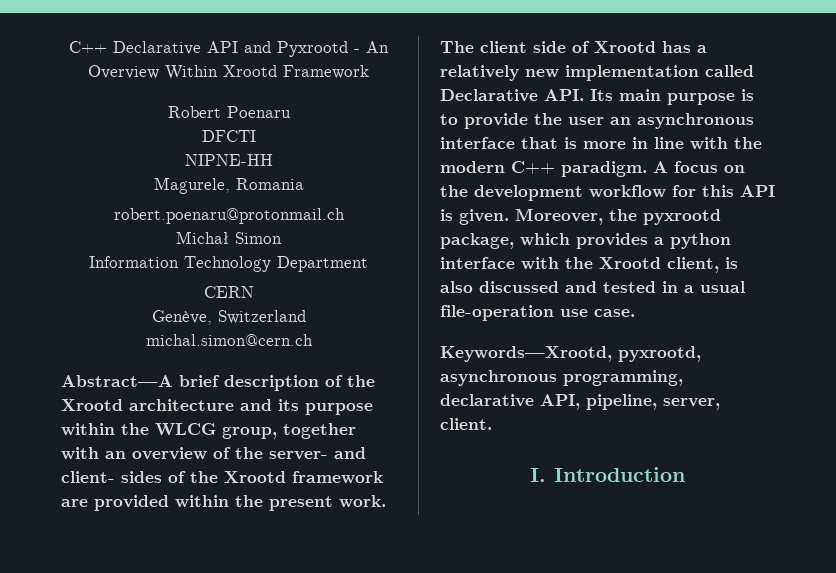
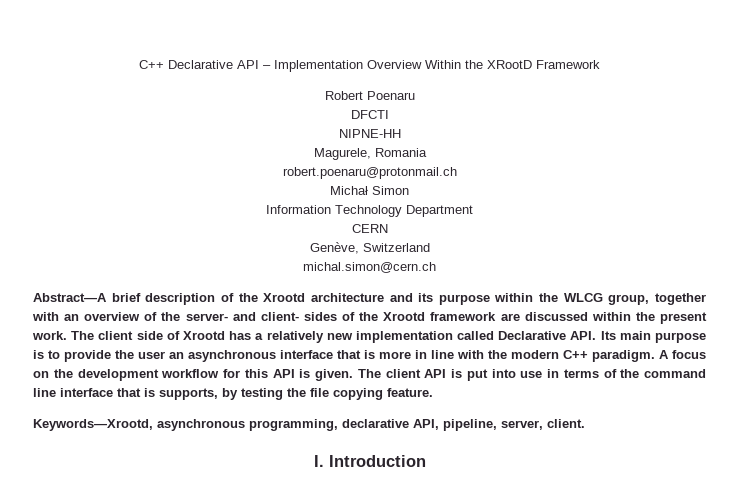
[244,41,389,57] [88,65,277,80] and Pyxrootd - An Overview Within Xrootd -> [263,60,532,72] – Implementation Overview Within the XRootD
[94,495,169,511] provided -> [524,312,588,321] discussed
[515,208,721,225] [440,233,731,249] [440,257,738,273] [440,281,745,293] [440,305,635,321] Moreover, the pyxrootd package, which provides a python interface with the Xrootd client, is also discussed and tested in a usual file-operation use case. -> [357,369,706,381] [33,388,433,400] The client API is put into use in terms of the command line interface that is supports, by testing the file copying feature.
[618,346,701,362] pyxrootd, -> (153, 425) none

